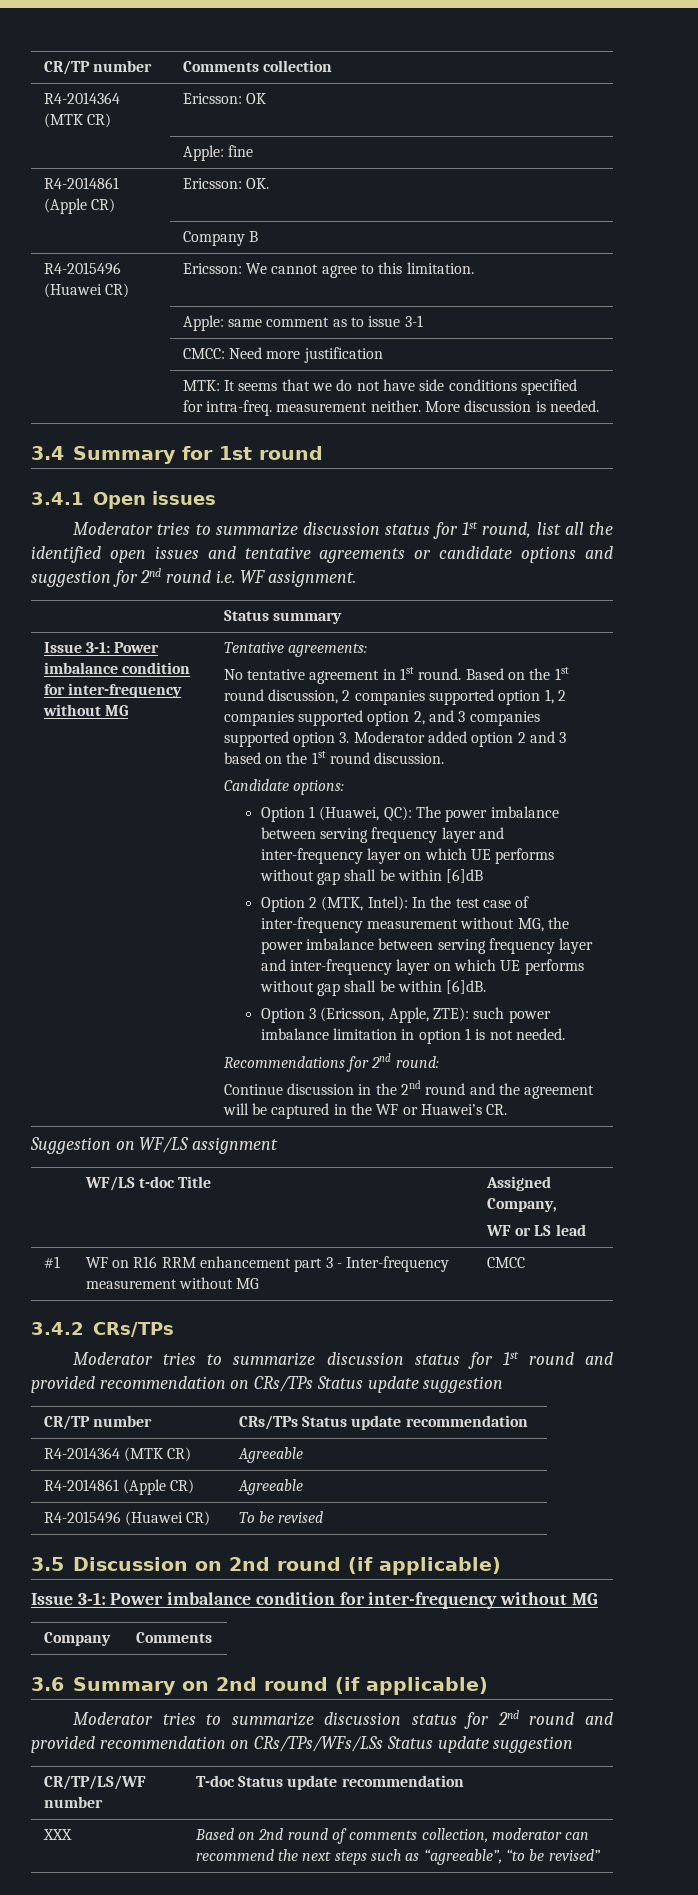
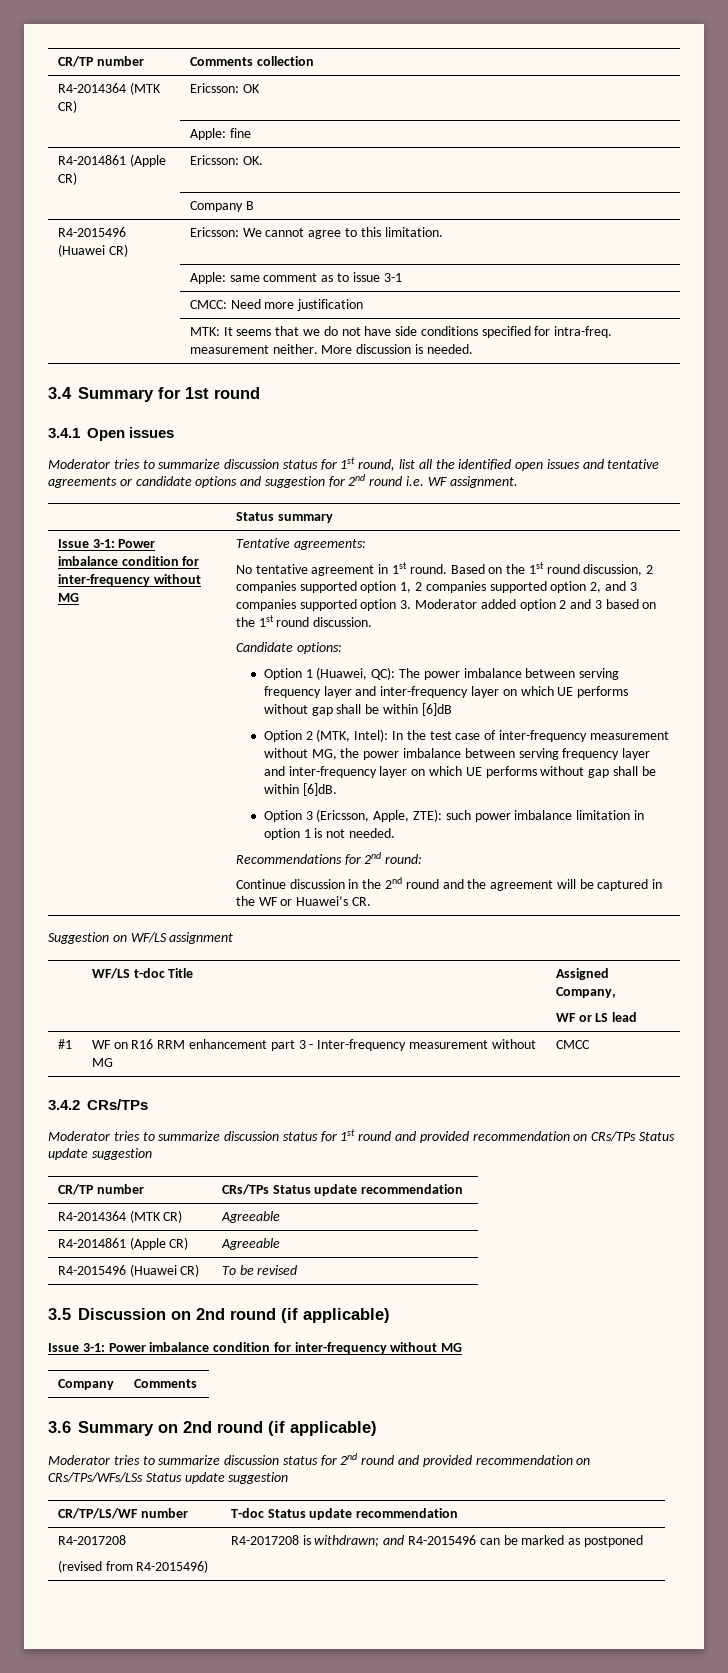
[42,1829,72,1840] [194,1828,590,1844] [195,1849,601,1865] XXX | Based on 2nd round of comments collection, moderator can recommend the next steps such as “agreeable”, “to be revised” -> [57,1535,126,1545] [57,1560,209,1573] [230,1535,643,1547] R4-2017208 // (revised from R4-2015496) | R4-2017208 is withdrawn; and R4-2015496 can be marked as postponed

